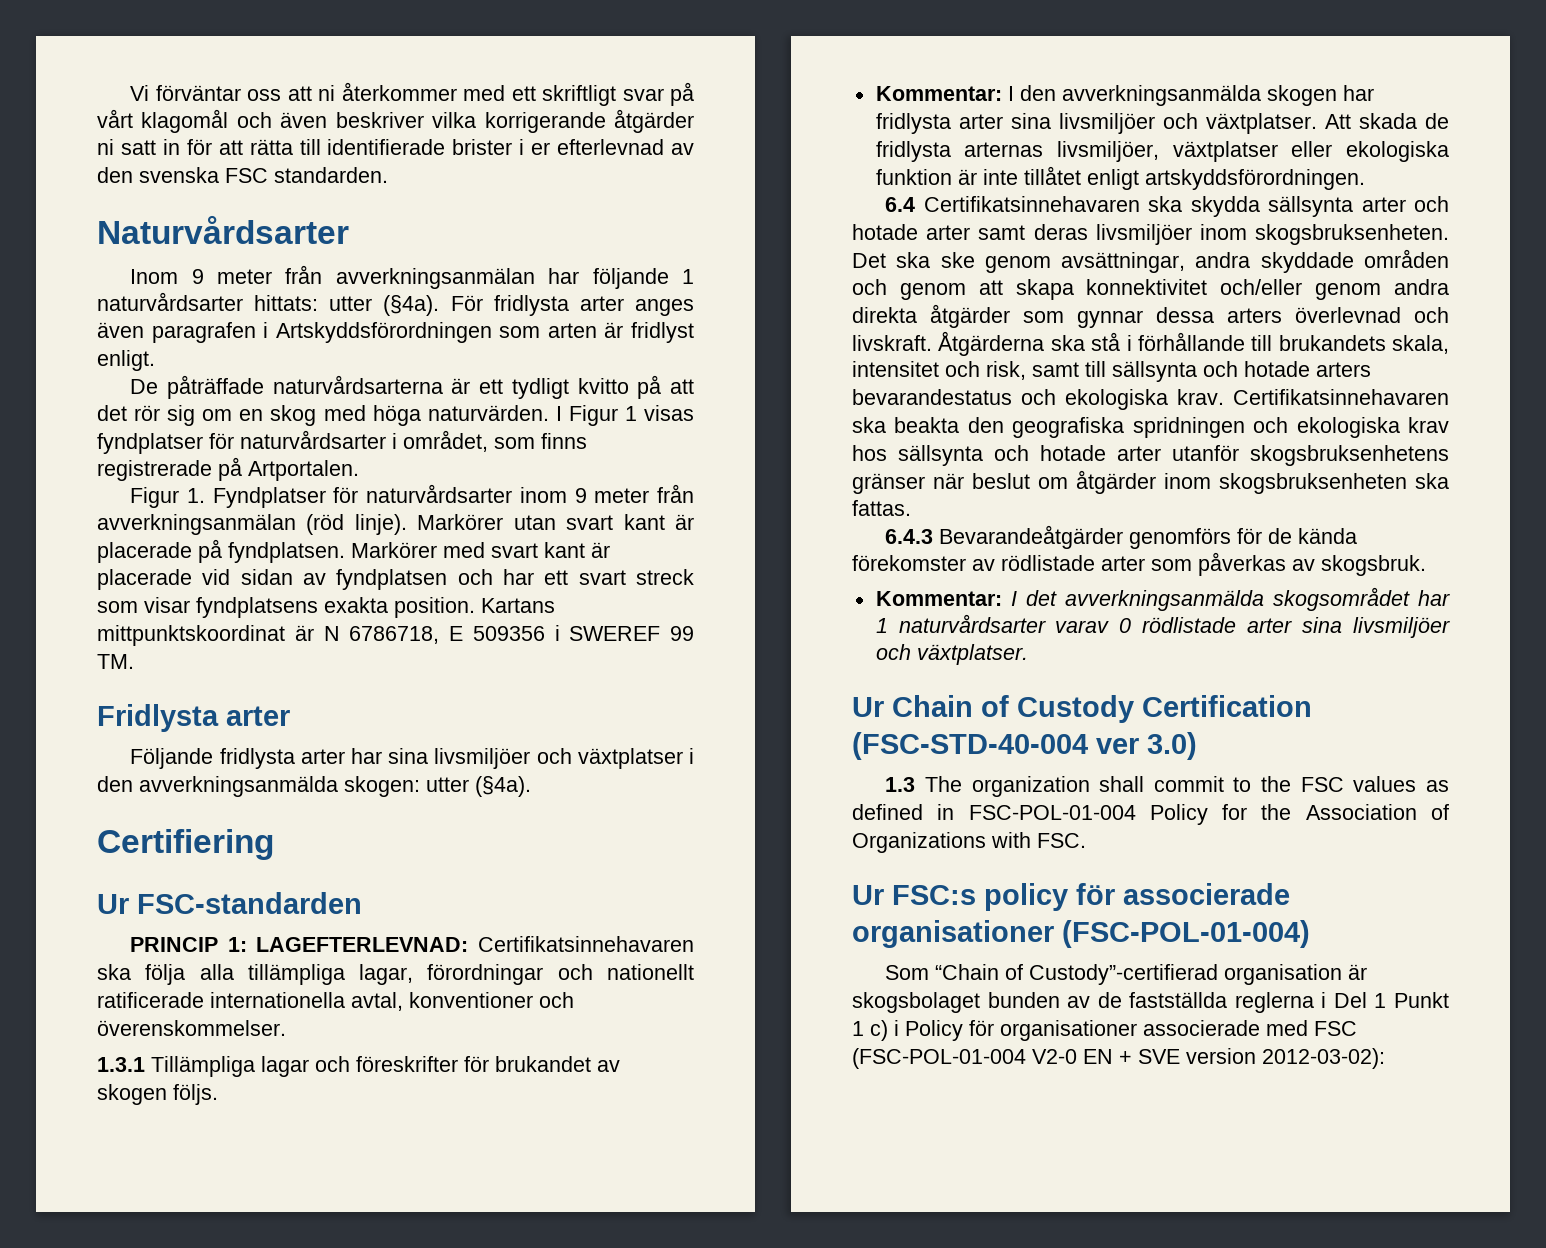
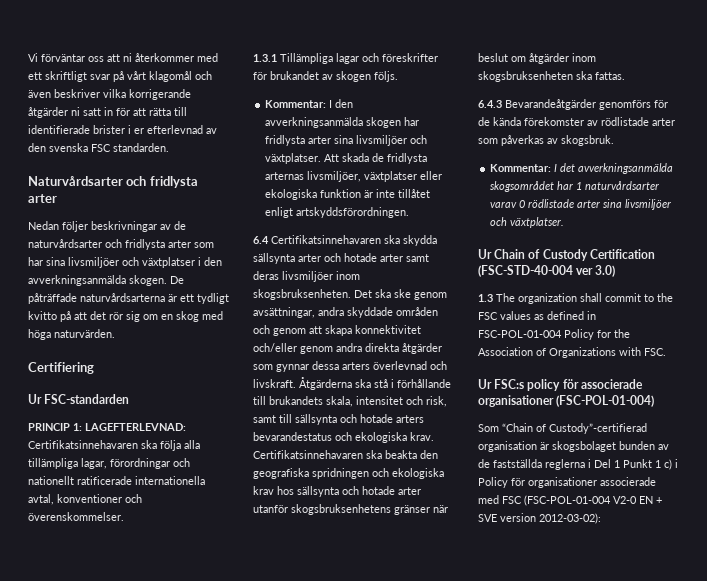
[130,265,694,289] [97,292,694,316] [97,322,694,343] [97,350,155,371] // Inom 9 meter från avverkningsanmälan har följande 1 naturvårdsarter hittats: utter (§4a). För fridlysta arter anges även paragrafen i Artskyddsförordningen som arten är fridlyst enligt. // -> [126,176,198,188] [28,194,57,203] [28,221,186,232] [28,239,214,250] [28,257,222,268] [28,275,167,286] och fridlysta arter // Nedan följer beskrivningar av de naturvårdsarter och fridlysta arter som har sina livsmiljöer och växtplatser i den avverkningsanmälda skogen.
[555,405,694,426] [97,430,587,454] [97,457,359,481] [130,484,695,508] [97,514,694,535] [97,539,610,563] [97,569,694,590] [97,597,555,618] [97,625,694,646] [97,654,134,669] [97,704,290,732] [130,748,695,769] [97,776,531,797] I Figur 1 visas fyndplatser för naturvårdsarter i området, som finns registrerade på Artportalen. // Figur 1. Fyndplatser för naturvårdsarter inom 9 meter från avverkningsanmälan (röd linje). Markörer utan svart kant är placerade på fyndplatsen. Markörer med svart kant är placerade vid sidan av fyndplatsen och har ett svart streck som visar fyndplatsens exakta position. Kartans mittpunktskoordinat är N 6786718, E 509356 i SWEREF 99 TM. // Fridlysta arter // Följande fridlysta arter har sina livsmiljöer och växtplatser i den avverkningsanmälda skogen: utter (§4a). -> (115, 333) none

